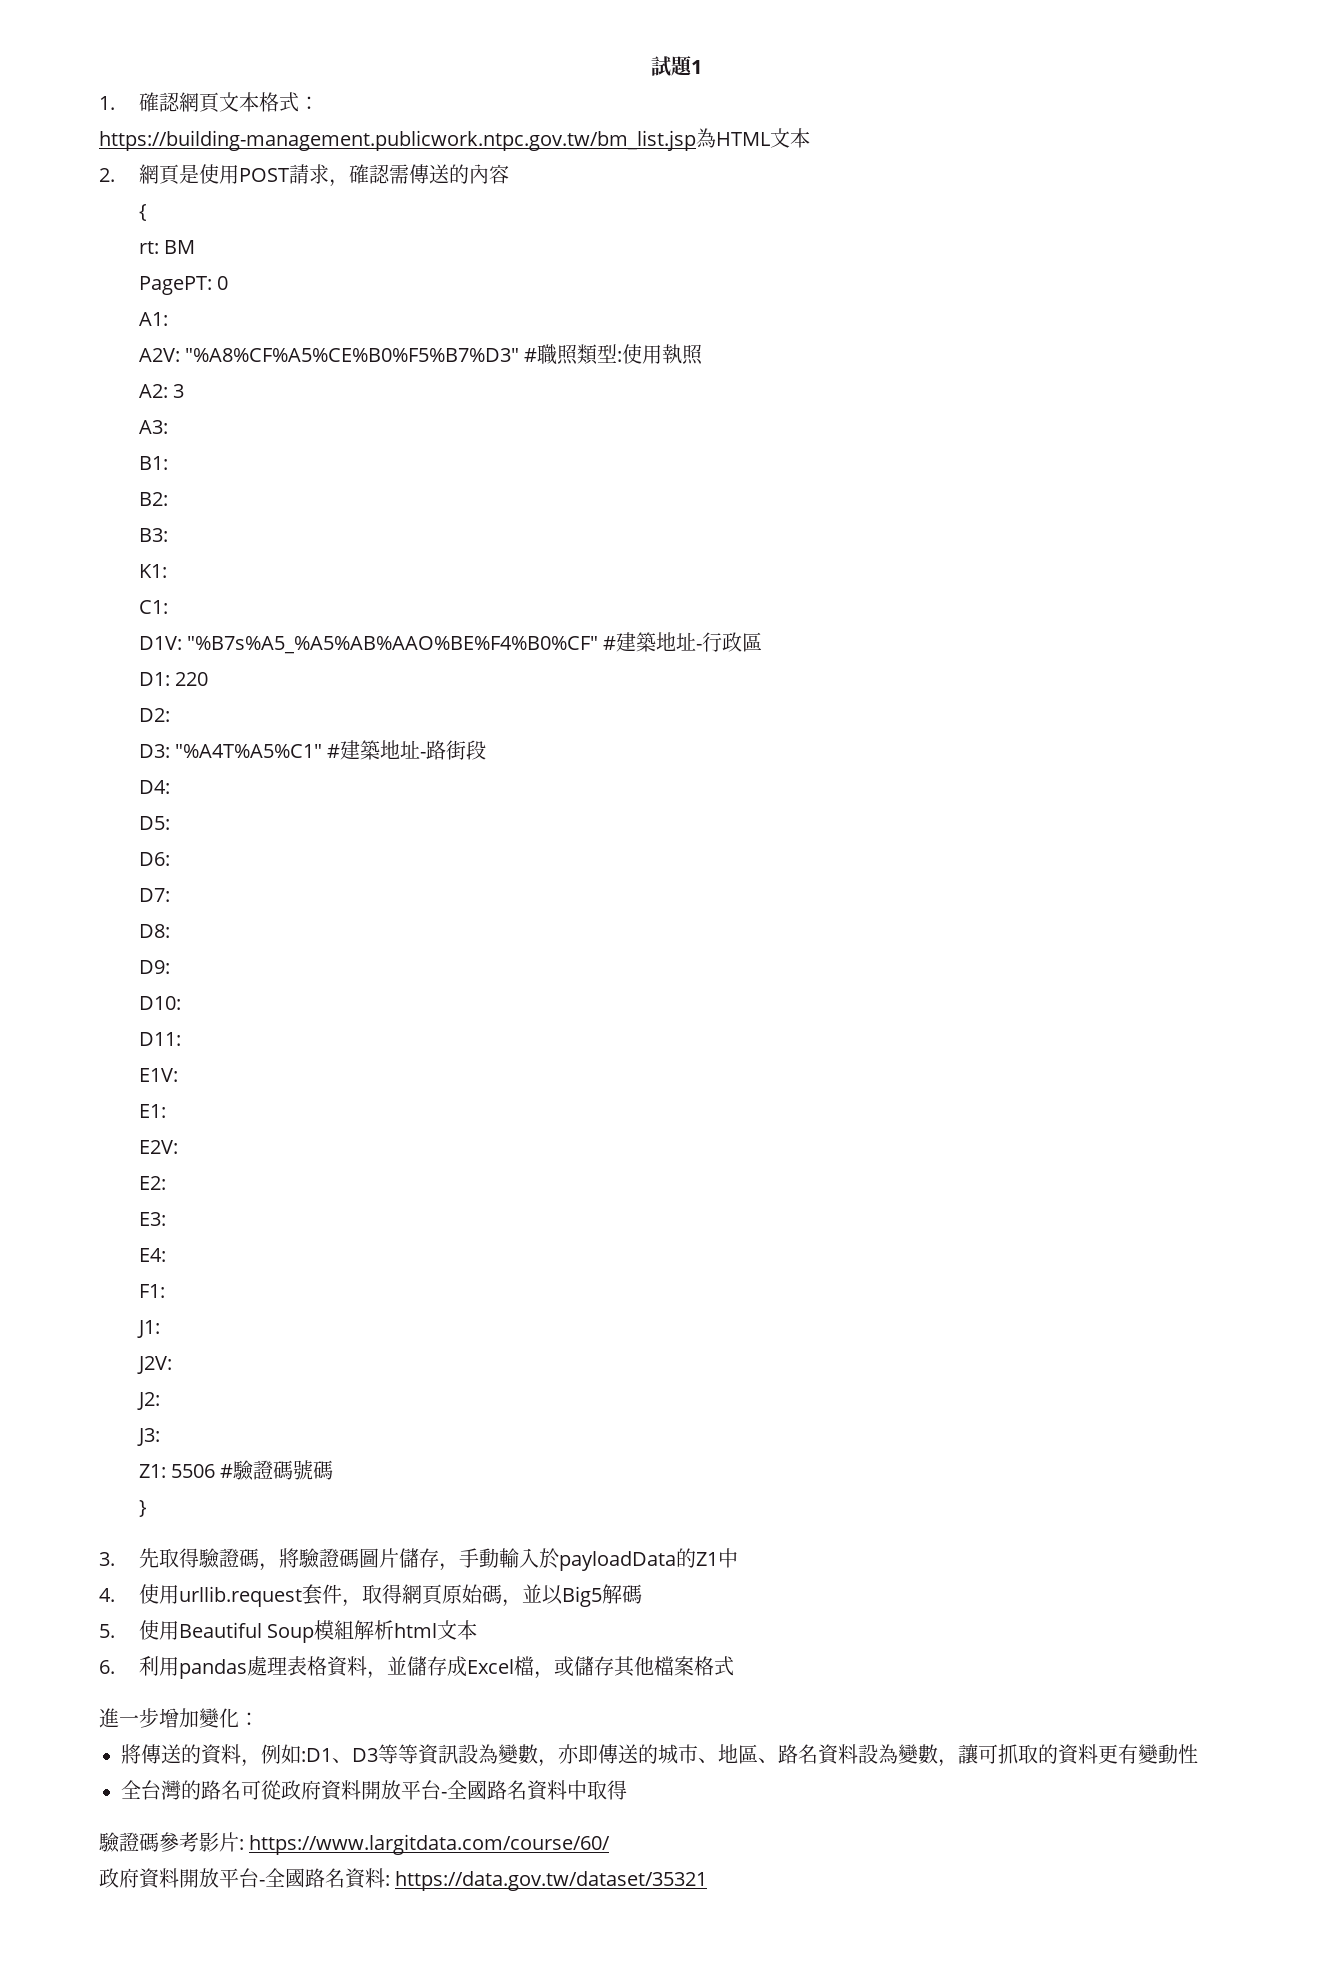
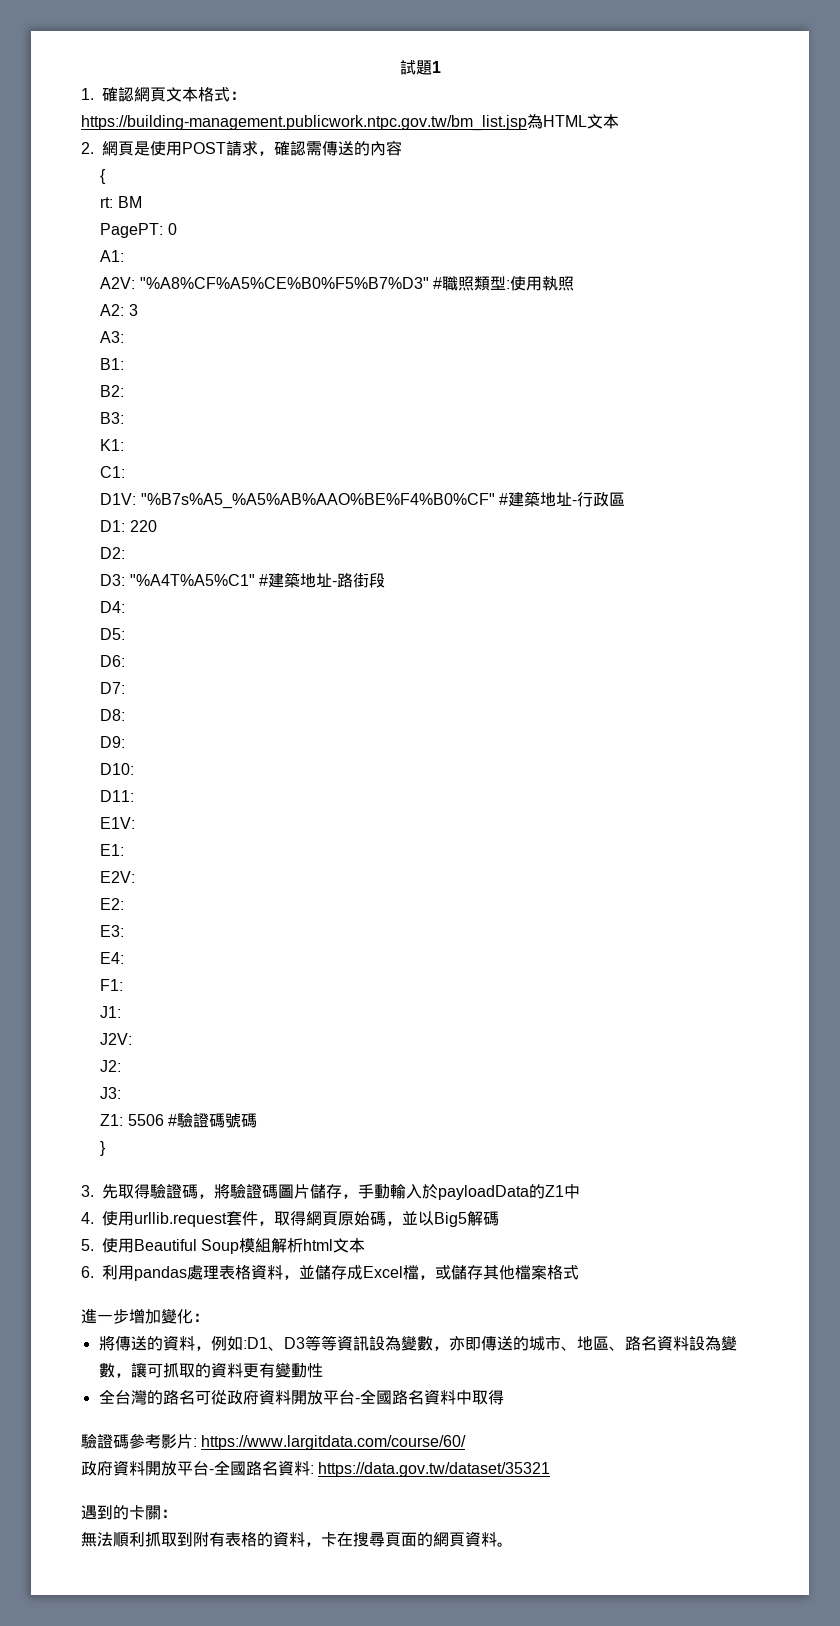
(708, 1881) none -> [81,1505,177,1520] [81,1531,513,1547] // 遇到的卡關： // 無法順利抓取到附有表格的資料，卡在搜尋頁面的網頁資料。

